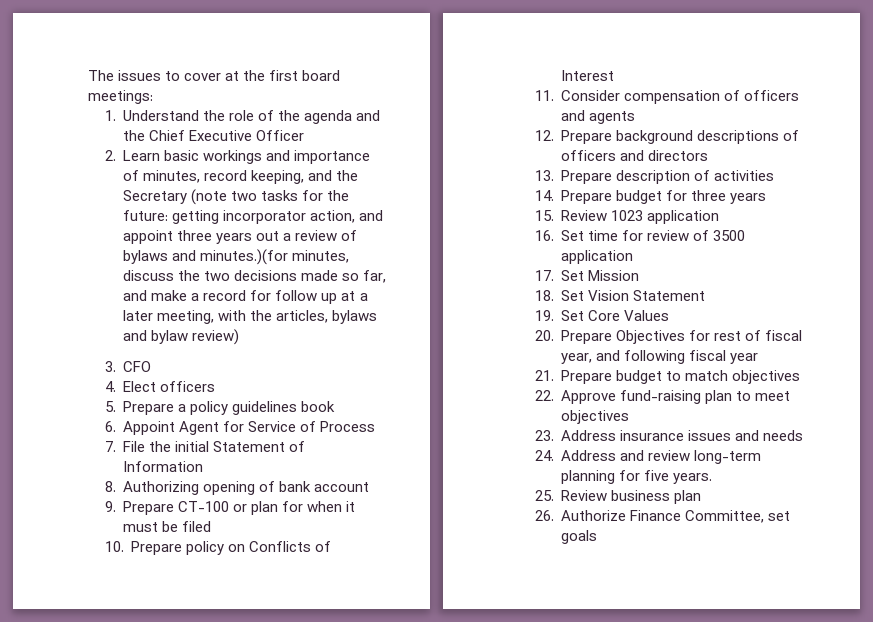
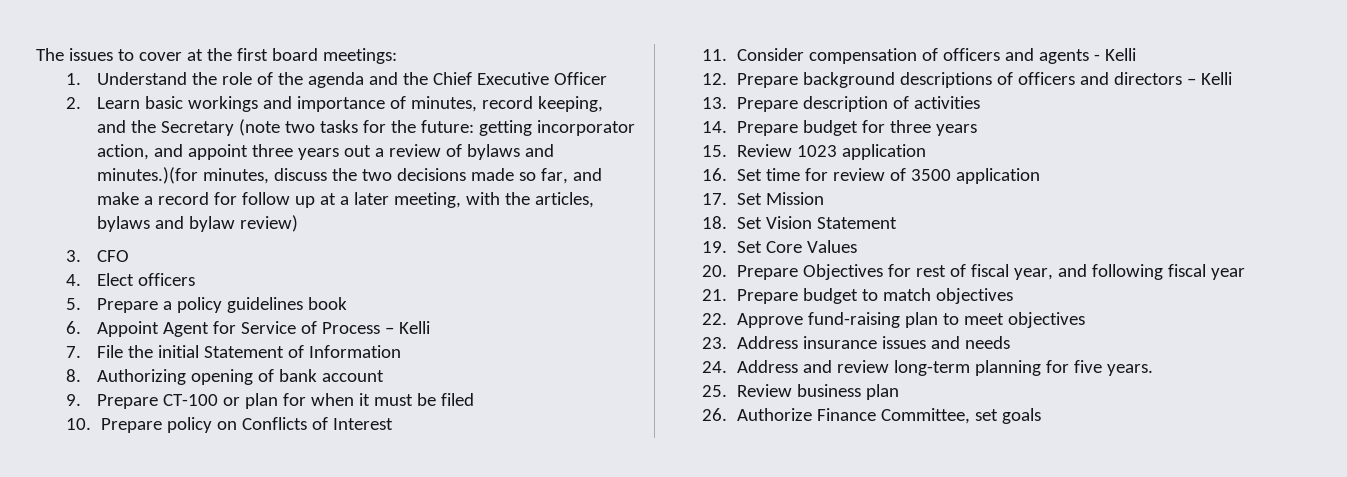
(376, 426) none -> [384,321,430,334] – Kelli
(636, 117) none -> [1093,48,1136,61] - Kelli
(709, 155) none -> [1186,72,1232,85] – Kelli

